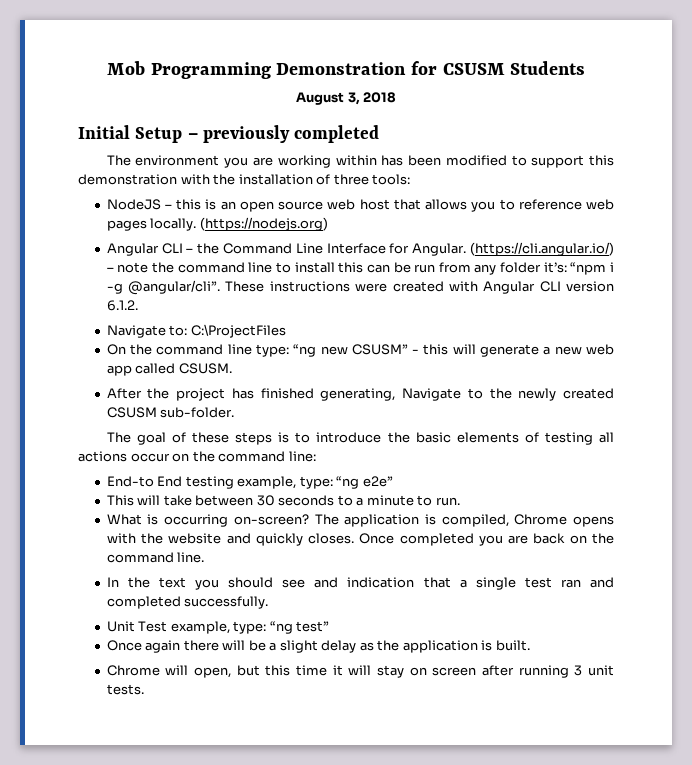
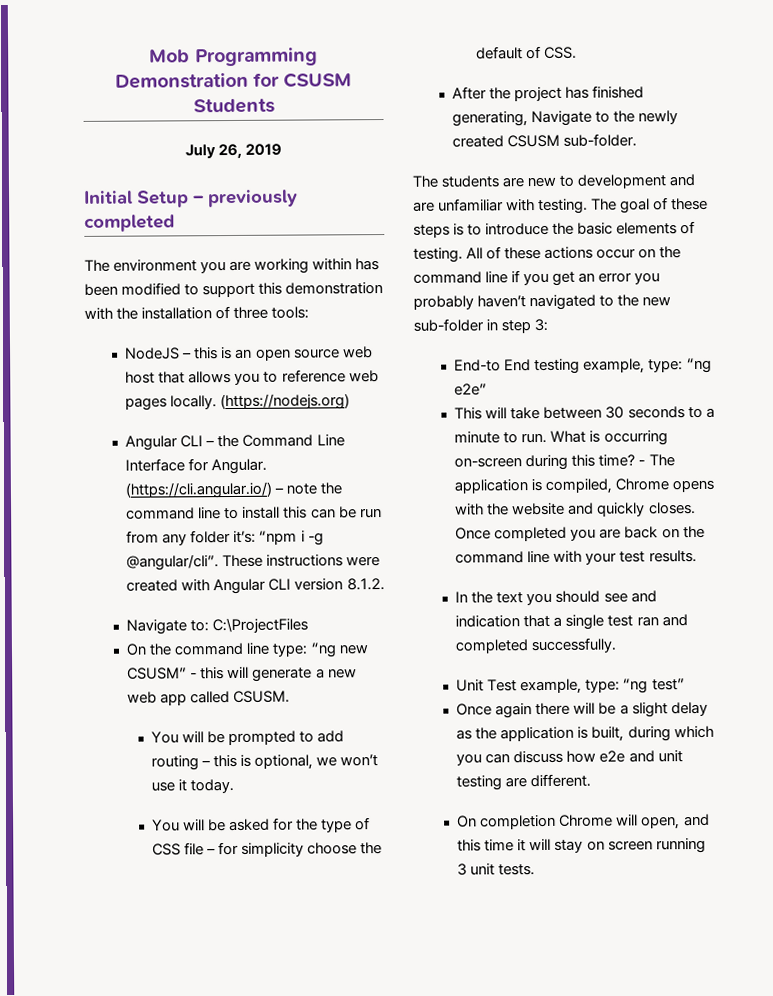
[295,92,397,105] August 3, 2018 -> [184,143,283,160] July 26, 2019
[106,300,138,311] 6.1.2. -> [346,578,385,591] 8.1.2.
(232, 368) none -> [151,730,345,746] [151,754,379,771] [151,778,235,794] [152,817,371,833] [152,841,383,857] [476,45,578,60] // You will be prompted to add routing – this is optional, we won’t use it today. // You will be asked for the type of CSS file – for simplicity choose the default of CSS.
(131, 437) none -> [441,173,696,189] [413,198,618,215] students are new to development and are unfamiliar with testing. The
[544,432,614,445] testing all -> [413,246,542,263] testing. All of these
[288,451,316,462] line: -> [485,270,661,286] [413,294,672,311] [413,318,549,334] line if you get an error you probably haven’t navigated to the new sub-folder in step 3:
(460, 501) // -> (548, 438) none
[233,514,309,525] on-screen? -> [454,454,646,471] on-screen during this time? -
[177,552,205,563] line. -> [527,550,697,565] line with your test results.
[495,640,530,651] built. // -> [591,725,714,742] [456,750,683,766] [456,773,592,791] [457,814,557,830] built, during which you can discuss how e2e and unit testing are different. // On completion
[236,665,260,676] but -> [683,813,710,827] and
[482,665,515,676] after -> (653, 845) none

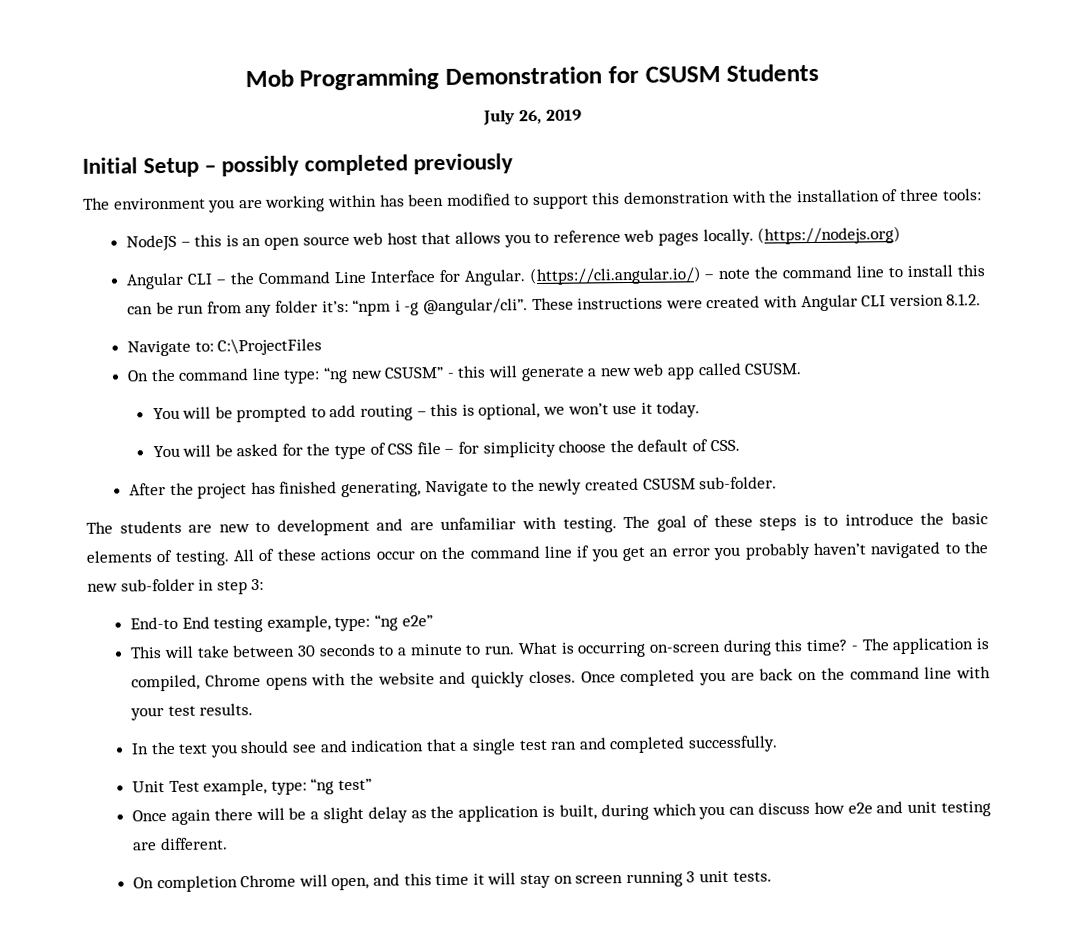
(205, 199) none -> [221,154,409,177] possibly completed
[84,214,175,232] completed -> (514, 164) none

